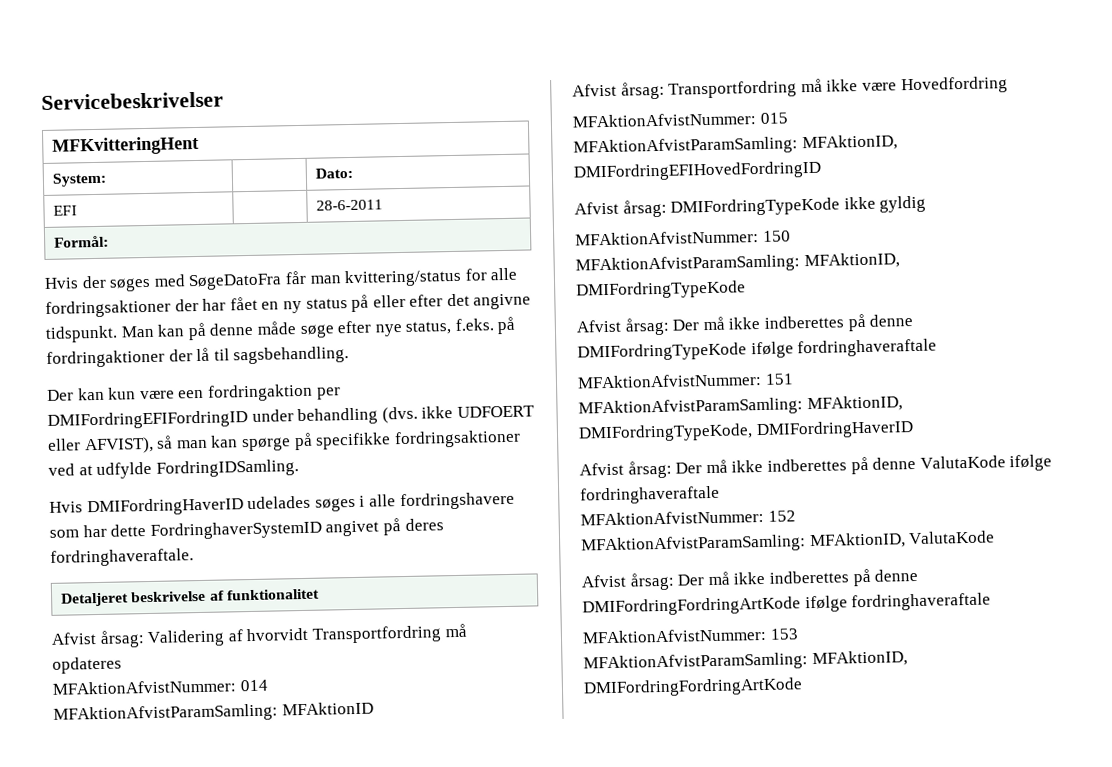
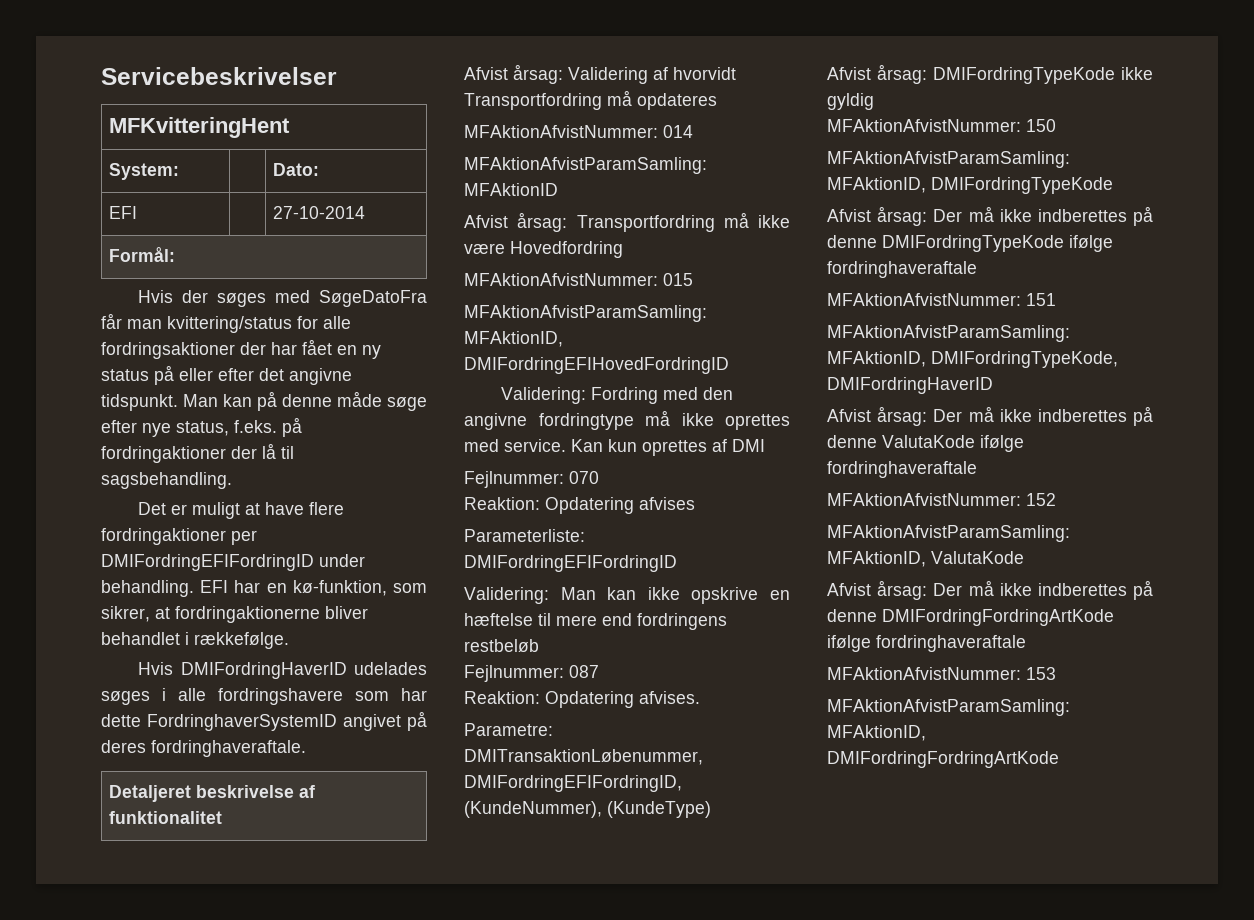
[316,199,384,211] 28-6-2011 -> [272,206,365,219] 27-10-2014
[47,383,341,402] [47,405,535,430] [47,429,521,455] [48,459,299,479] Der kan kun være een fordringaktion per DMIFordringEFIFordringID under behandling (dvs. ikke UDFOERT eller AFVIST), så man kan spørge på specifikke fordringsaktioner ved at udfylde FordringIDSamling. -> [138,502,345,519] [101,528,257,545] [101,554,365,571] [101,580,427,597] [101,606,368,623] [101,632,289,649] Det er muligt at have flere fordringaktioner per DMIFordringEFIFordringID under behandling. EFI har en kø-funktion, som sikrer, at fordringaktionerne bliver behandlet i rækkefølge.
(822, 171) none -> [501,387,734,404] [464,410,790,430] [464,439,765,456] [464,471,599,488] [464,497,695,514] [464,529,585,542] [464,555,677,572] [464,587,790,604] [464,613,727,630] [464,639,539,652] [464,665,599,682] [464,691,700,708] [464,723,553,736] [464,749,703,765] [464,775,682,792] [464,801,711,818] // Validering: Fordring med den angivne fordringtype må ikke oprettes med service. Kan kun oprettes af DMI // Fejlnummer: 070 // Reaktion: Opdatering afvises // Parameterliste: DMIFordringEFIFordringID // Validering: Man kan ikke opskrive en hæftelse til mere end fordringens restbeløb // Fejlnummer: 087 // Reaktion: Opdatering afvises. // Parametre: DMITransaktionLøbenummer, DMIFordringEFIFordringID, (KundeNummer), (KundeType)

